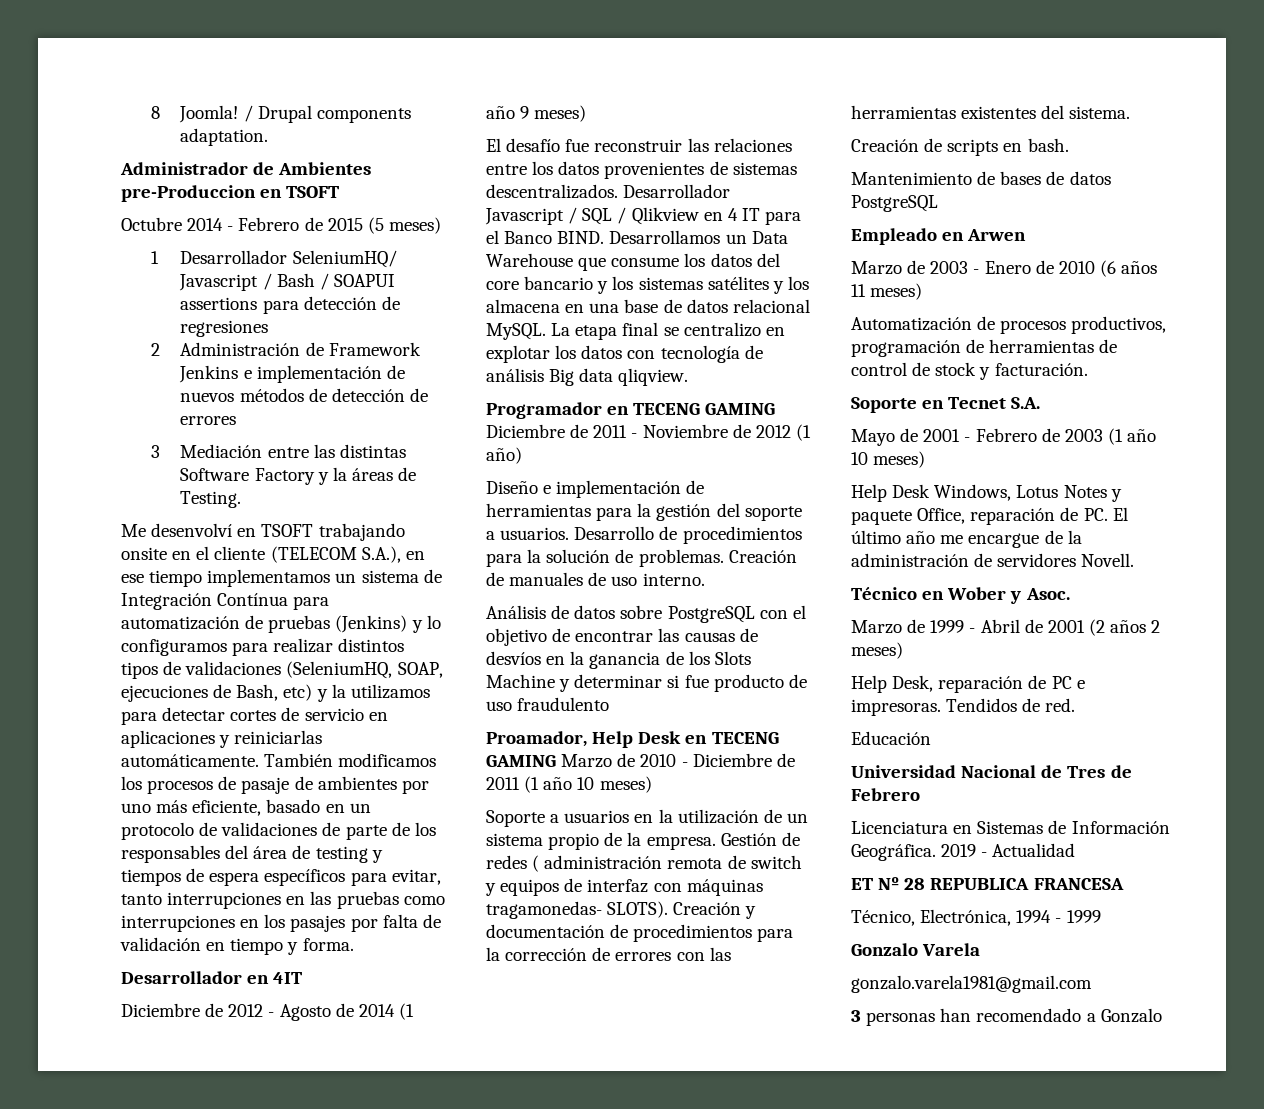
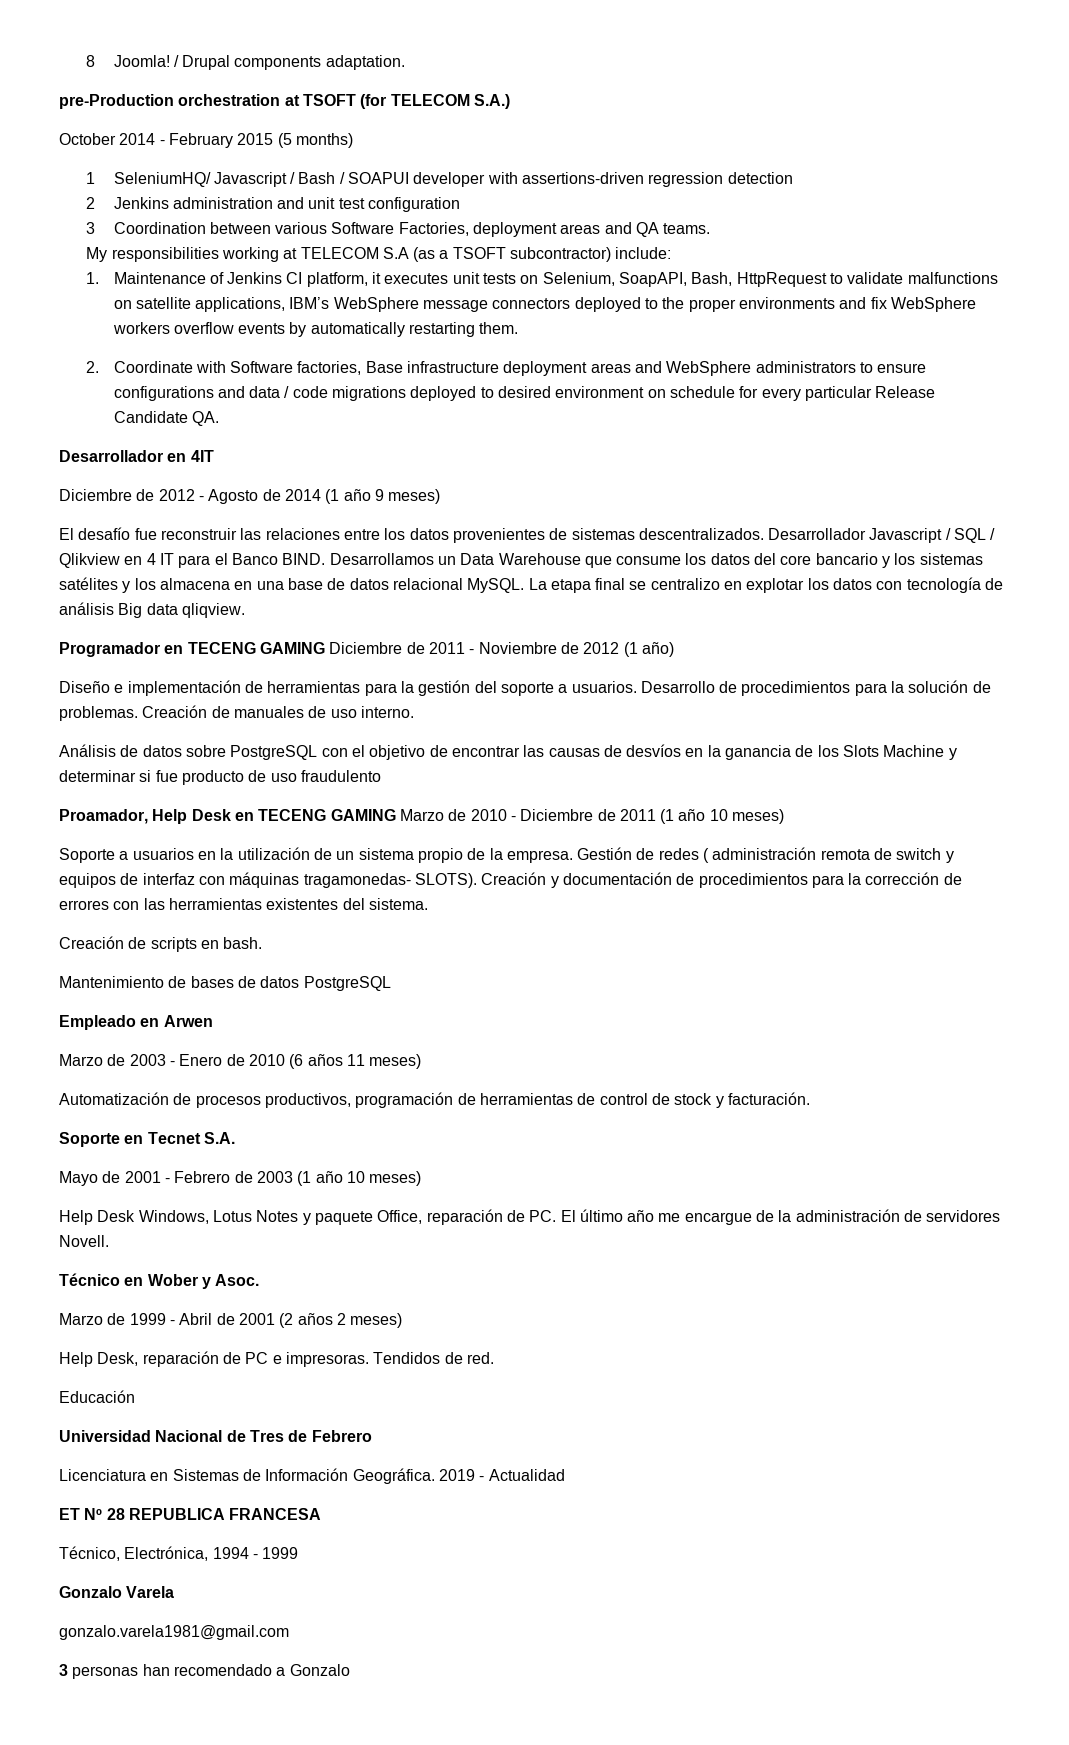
[120,162,372,175] [121,185,340,202] [121,217,323,231] Administrador de Ambientes pre-Produccion en TSOFT // Octubre 2014 - Febrero de -> [59,94,510,109] [59,133,233,148] pre-Production orchestration at TSOFT (for TELECOM S.A.) // October 2014 - February
[388,217,441,234] meses) -> [295,133,353,148] months)
[180,250,288,264] Desarrollador -> (96, 178) none
[180,296,400,314] [180,320,269,337] [150,342,421,356] [179,365,405,383] [180,388,428,402] [180,416,237,425] [150,444,406,458] [180,467,417,485] [180,491,242,508] [121,523,405,541] [121,546,425,563] [121,569,442,587] [121,593,330,610] [121,615,441,633] [121,638,405,656] [121,661,443,679] [121,684,430,702] [121,707,388,725] [121,730,323,748] [121,753,437,767] [121,776,429,794] [121,799,371,816] [121,822,436,840] [121,845,383,863] [121,868,441,886] [121,891,445,909] [121,914,441,932] [120,937,354,955] assertions para detección de regresiones // 2 Administración de Framework Jenkins e implementación de nuevos métodos de detección de errores // 3 Mediación entre las distintas Software Factory y la áreas de Testing. // Me desenvolví en TSOFT trabajando onsite en el cliente (TELECOM S.A.), en ese tiempo implementamos un sistema de Integración Contínua para automatización de pruebas (Jenkins) y lo configuramos para realizar distintos tipos de validaciones (SeleniumHQ, SOAP, ejecuciones de Bash, etc) y la utilizamos para detectar cortes de servicio en aplicaciones y reiniciarlas automáticamente. También modificamos los procesos de pasaje de ambientes por uno más eficiente, basado en un protocolo de validaciones de parte de los responsables del área de testing y tiempos de espera específicos para evitar, tanto interrupciones en las pruebas como interrupciones en los pasajes por falta de validación en tiempo y forma. -> [413,172,793,187] [86,197,461,212] [86,222,711,237] [86,247,672,262] [86,272,998,287] [113,297,976,312] [112,322,519,337] [86,361,927,376] [113,386,936,401] [113,411,219,426] developer with assertions-driven regression detection // 2 Jenkins administration and unit test configuration // 3 Coordination between various Software Factories, deployment areas and QA teams. // My responsibilities working at TELECOM S.A (as a TSOFT subcontractor) include: // 1. Maintenance of Jenkins CI platform, it executes unit tests on Selenium, SoapAPI, Bash, HttpRequest to validate malfunctions on satellite applications, IBM’s WebSphere message connectors deployed to the proper environments and fix WebSphere workers overflow events by automatically restarting them. // 2. Coordinate with Software factories, Base infrastructure deployment areas and WebSphere administrators to ensure configurations and data / code migrations deployed to desired environment on schedule for every particular Release Candidate QA.

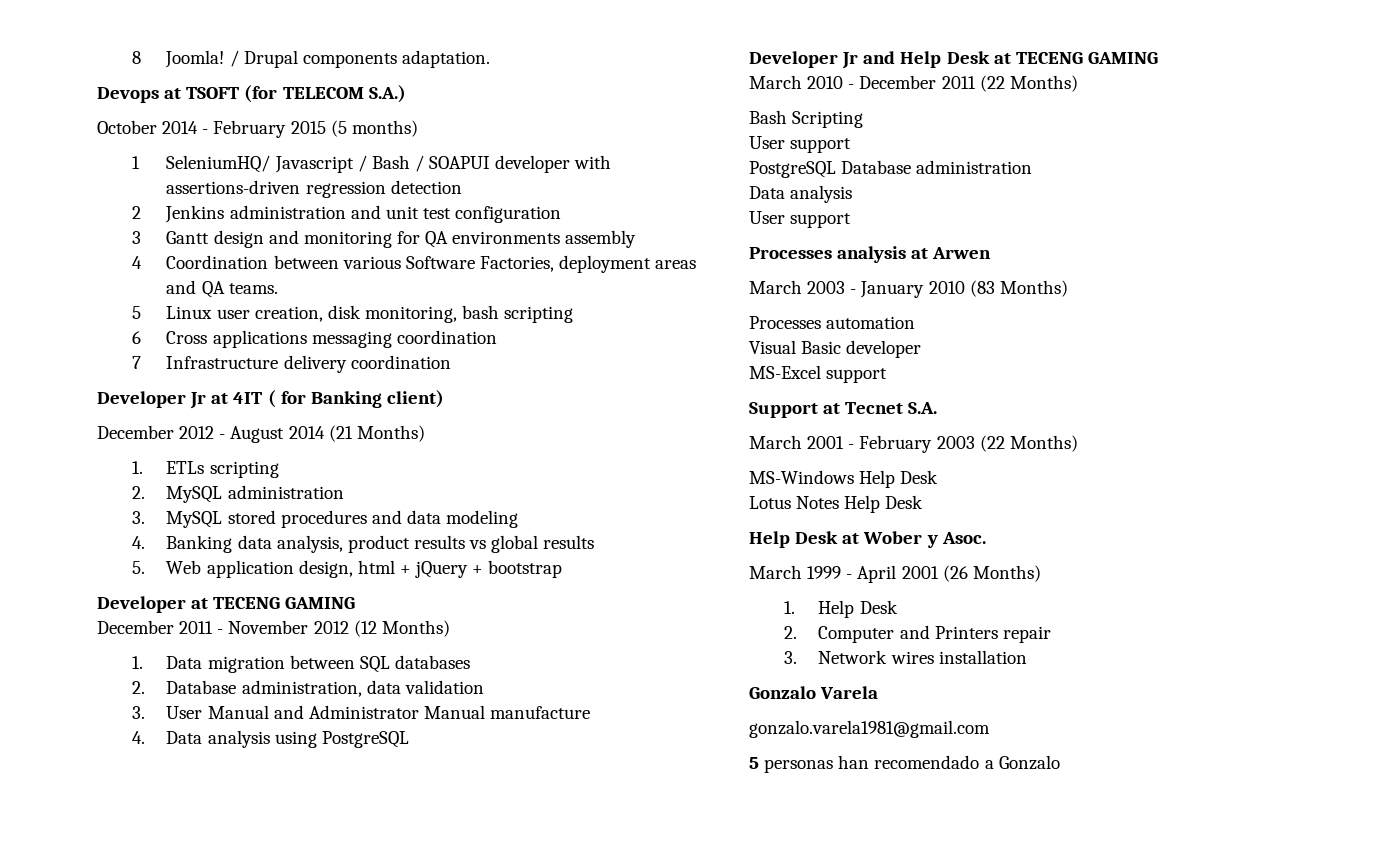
[59,94,281,109] pre-Production orchestration -> [97,87,159,103] Devops
(96, 228) none -> [166,230,637,248] [131,256,142,269] Gantt design and monitoring for QA environments assembly // 4
[86,247,672,262] [86,272,998,287] [113,297,976,312] [112,322,519,337] [86,361,927,376] [113,386,936,401] [113,411,219,426] [59,450,214,462] [59,489,441,504] [59,527,996,543] [59,553,983,568] [59,577,1004,593] [59,602,245,618] [59,642,674,657] [59,680,991,696] [59,705,414,721] [59,744,957,760] [59,770,381,785] [59,809,785,824] [59,847,954,863] [59,872,962,888] [59,898,428,910] [59,936,263,952] [59,976,391,991] [59,1015,213,1030] [59,1054,422,1069] [59,1092,810,1108] [59,1132,235,1147] [59,1171,422,1186] [59,1209,1001,1225] [59,1235,109,1247] [59,1273,260,1289] [59,1313,403,1328] [59,1351,494,1367] [59,1390,135,1403] [59,1430,372,1442] [59,1468,565,1484] [59,1508,322,1520] [59,1546,299,1561] My responsibilities working at TELECOM S.A (as a TSOFT subcontractor) include: // 1. Maintenance of Jenkins CI platform, it executes unit tests on Selenium, SoapAPI, Bash, HttpRequest to validate malfunctions on satellite applications, IBM’s WebSphere message connectors deployed to the proper environments and fix WebSphere workers overflow events by automatically restarting them. // 2. Coordinate with Software factories, Base infrastructure deployment areas and WebSphere administrators to ensure configurations and data / code migrations deployed to desired environment on schedule for every particular Release Candidate QA. // Desarrollador en 4IT // Diciembre de 2012 - Agosto de 2014 (1 año 9 meses) // El desafío fue reconstruir las relaciones entre los datos provenientes de sistemas descentralizados. Desarrollador Javascript / SQL / Qlikview en 4 IT para el Banco BIND. Desarrollamos un Data Warehouse que consume los datos del core bancario y los sistemas satélites y los almacena en una base de datos relacional MySQL. La etapa final se centralizo en explotar los datos con tecnología de análisis Big data qliqview. // Programador en TECENG GAMING Diciembre de 2011 - Noviembre de 2012 (1 año) // Diseño e implementación de herramientas para la gestión del soporte a usuarios. Desarrollo de procedimientos para la solución de problemas. Creación de manuales de uso interno. // Análisis de datos sobre PostgreSQL con el objetivo de encontrar las causas de desvíos en la ganancia de los Slots Machine y determinar si fue producto de uso fraudulento // Proamador, Help Desk en TECENG GAMING Marzo de 2010 - Diciembre de 2011 (1 año 10 meses) // Soporte a usuarios en la utilización de un sistema propio de la empresa. Gestión de redes ( administración remota de switch y equipos de interfaz con máquinas tragamonedas- SLOTS). Creación y documentación de procedimientos para la corrección de errores con las herramientas existentes del sistema. // Creación de scripts en bash. // Mantenimiento de bases de datos PostgreSQL // Empleado en Arwen // Marzo de 2003 - Enero de 2010 (6 años 11 meses) // Automatización de procesos productivos, programación de herramientas de control de stock y facturación. // Soporte en Tecnet S.A. // Mayo de 2001 - Febrero de 2003 (1 año 10 meses) // Help Desk Windows, Lotus Notes y paquete Office, reparación de PC. El último año me encargue de la administración de servidores Novell. // Técnico en Wober y Asoc. // Marzo de 1999 - Abril de 2001 (2 años 2 meses) // Help Desk, reparación de PC e impresoras. Tendidos de red. // Educación // Universidad Nacional de Tres de Febrero // Licenciatura en Sistemas de Información Geográfica. 2019 - Actualidad // ET Nº 28 REPUBLICA FRANCESA // Técnico, Electrónica, 1994 - 1999 -> [131,305,574,323] [131,330,497,348] [131,355,451,373] [97,390,444,409] [97,425,425,443] [131,461,279,478] [131,485,344,503] [131,510,519,528] [131,535,595,553] [131,560,563,578] [97,596,356,613] [97,620,450,637] [131,655,470,673] [131,680,484,697] [131,705,591,719] [131,730,409,748] [749,51,1158,69] [749,75,1078,92] [749,110,864,128] [749,136,852,153] [749,160,1033,178] [749,185,853,203] [749,211,852,228] [749,246,992,263] [749,280,1068,298] [749,316,916,329] [749,340,922,358] [749,365,888,383] [749,402,938,418] [749,435,1078,453] [749,470,939,488] [749,495,924,513] [749,531,986,548] [749,565,1041,583] [783,600,898,618] [783,625,1051,643] [783,650,1027,664] 5 Linux user creation, disk monitoring, bash scripting // 6 Cross applications messaging coordination // 7 Infrastructure delivery coordination // Developer Jr at 4IT ( for Banking client) // December 2012 - August 2014 (21 Months) // 1. ETLs scripting // 2. MySQL administration // 3. MySQL stored procedures and data modeling // 4. Banking data analysis, product results vs global results // 5. Web application design, html + jQuery + bootstrap // Developer at TECENG GAMING // December 2011 - November 2012 (12 Months) // 1. Data migration between SQL databases // 2. Database administration, data validation // 3. User Manual and Administrator Manual manufacture // 4. Data analysis using PostgreSQL // Developer Jr and Help Desk at TECENG GAMING // March 2010 - December 2011 (22 Months) // Bash Scripting // User support // PostgreSQL Database administration // Data analysis // User support // Processes analysis at Arwen // March 2003 - January 2010 (83 Months) // Processes automation // Visual Basic developer // MS-Excel support // Support at Tecnet S.A. // March 2001 - February 2003 (22 Months) // MS-Windows Help Desk // Lotus Notes Help Desk // Help Desk at Wober y Asoc. // March 1999 - April 2001 (26 Months) // 1. Help Desk // 2. Computer and Printers repair // 3. Network wires installation
[59,1664,68,1676] 3 -> [749,757,759,769] 5

